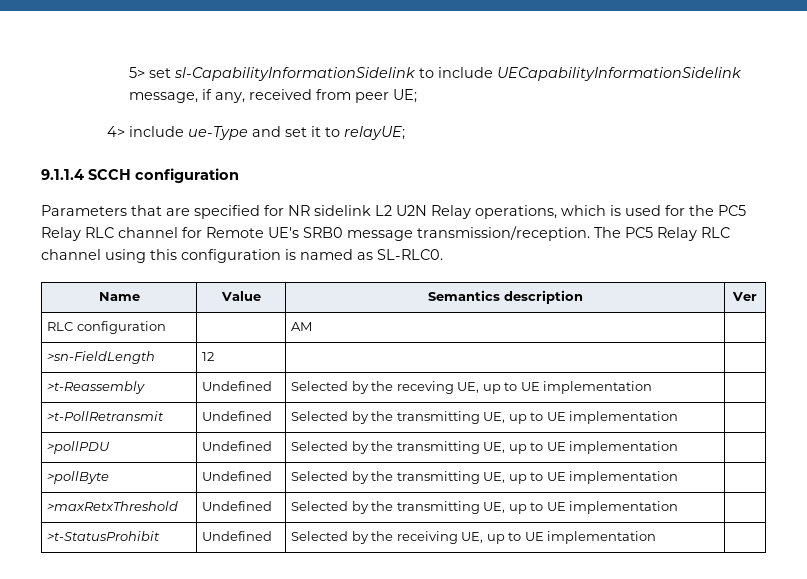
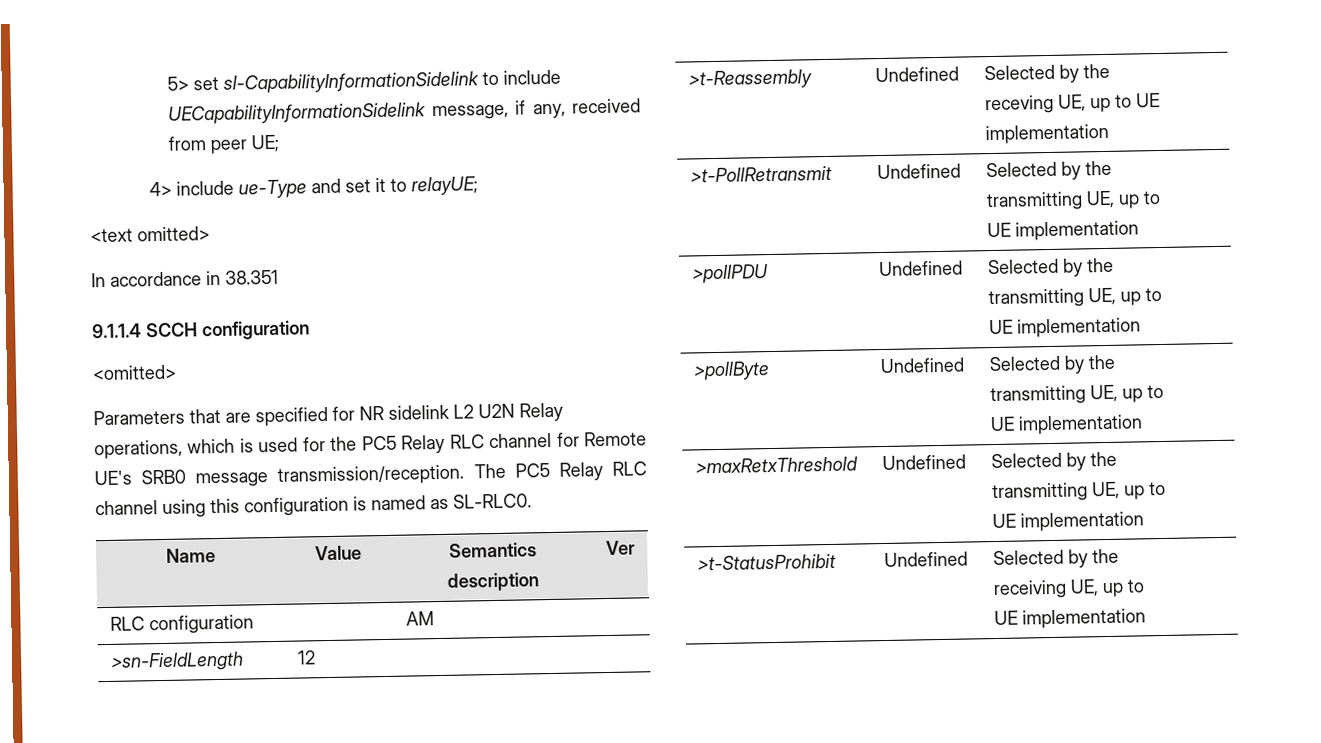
(405, 133) none -> [90,226,210,243] [91,269,279,288] // <text omitted> // In accordance in 38.351
(239, 175) none -> [92,364,177,381] // <omitted>

